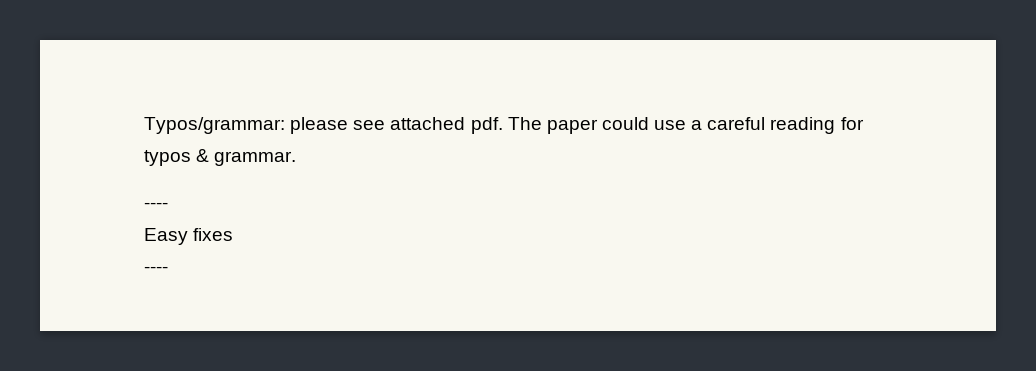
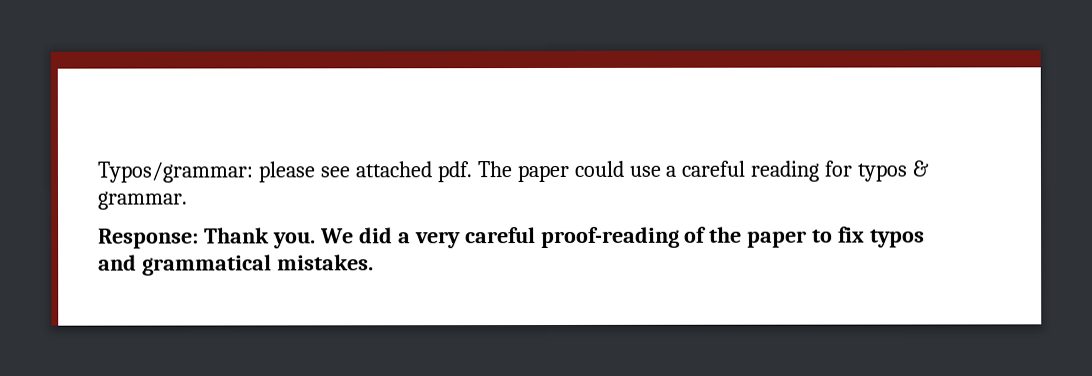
[144,202,168,209] [144,228,234,245] [144,266,168,273] ---- // Easy fixes // ---- -> [98,226,926,249] [98,254,374,276] Response: Thank you. We did a very careful proof-reading of the paper to fix typos and grammatical mistakes.

